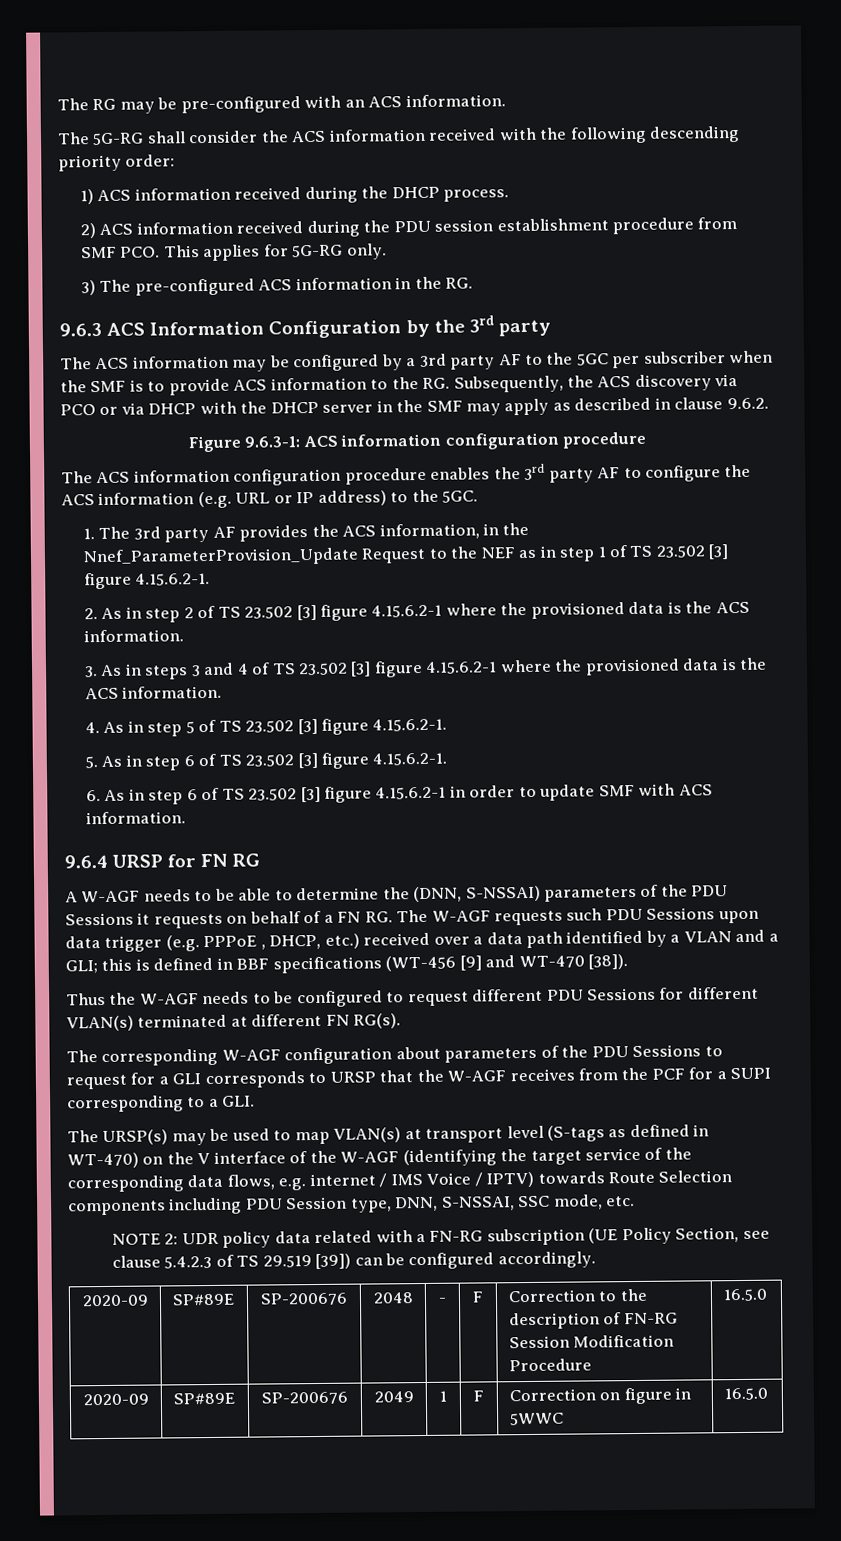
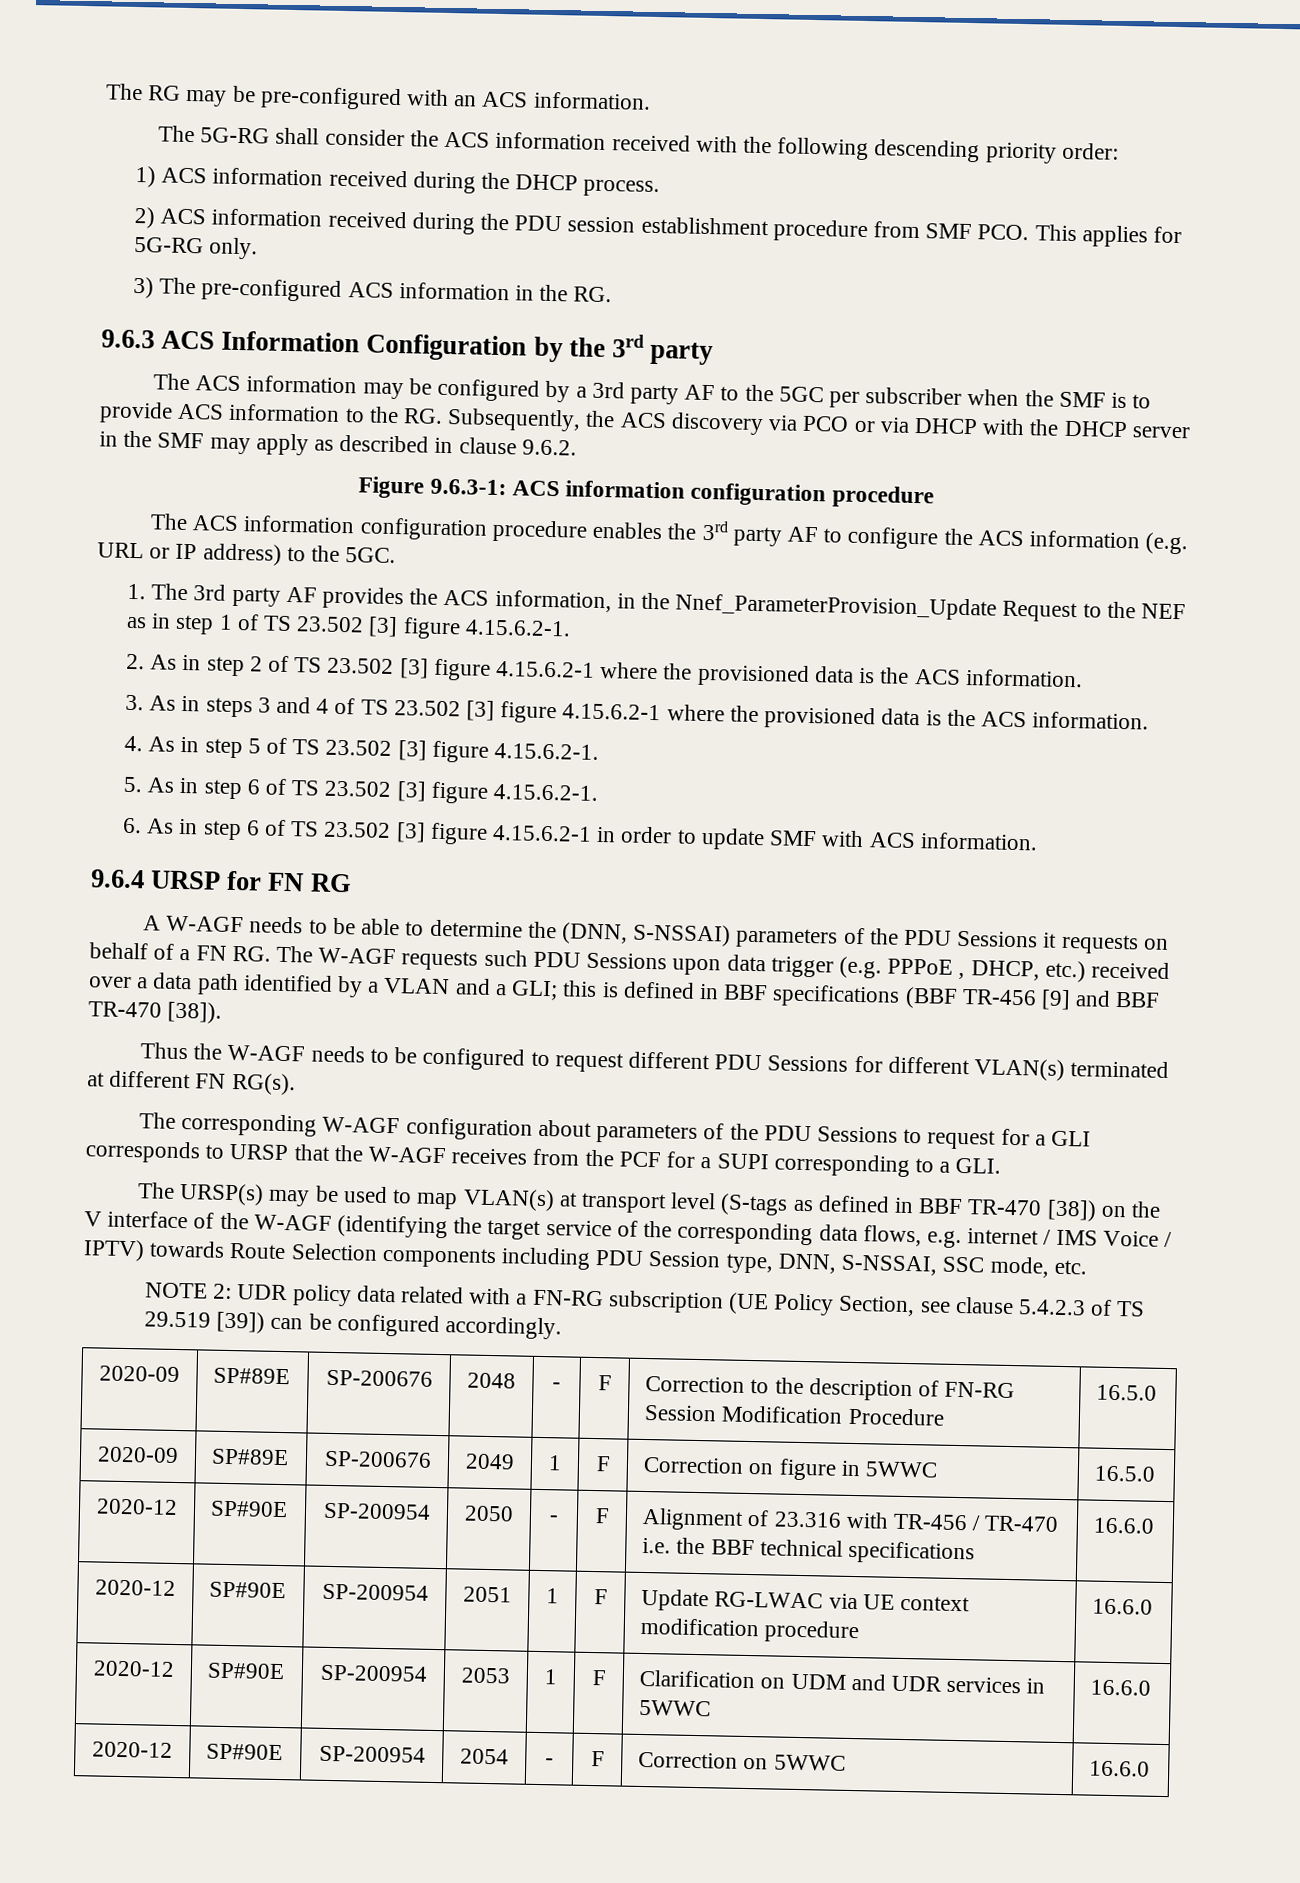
[385,955,585,972] (WT-456 [9] and WT-470 -> [904,986,1161,1011] [88,1001,162,1018] (BBF TR-456 [9] and BBF TR-470
[67,1152,139,1169] WT-470) -> [918,1198,1097,1222] BBF TR-470 [38])
(768, 1394) none -> [96,1498,178,1516] [210,1500,289,1518] [322,1502,431,1520] [464,1505,514,1522] [549,1515,558,1523] [594,1508,610,1524] [642,1507,1060,1532] [642,1537,976,1565] [1093,1517,1156,1534] [95,1579,176,1597] [209,1581,287,1599] [321,1583,429,1601] [463,1586,512,1603] [546,1588,559,1604] [593,1589,608,1605] [641,1588,971,1612] [640,1617,860,1644] [1092,1598,1154,1615] [93,1660,175,1677] [207,1662,286,1680] [319,1664,428,1682] [461,1667,511,1684] [544,1669,558,1685] [591,1670,607,1686] [639,1669,1046,1694] [639,1699,712,1717] [1090,1679,1152,1696] [92,1741,173,1758] [206,1743,284,1761] [318,1745,426,1763] [460,1748,509,1765] [545,1758,554,1766] [590,1751,605,1767] [638,1751,846,1771] [1089,1760,1151,1777] // 2020-12 | SP#90E | SP-200954 | 2050 | - | F | Alignment of 23.316 with TR-456 / TR-470 i.e. the BBF technical specifications | 16.6.0 // 2020-12 | SP#90E | SP-200954 | 2051 | 1 | F | Update RG-LWAC via UE context modification procedure | 16.6.0 // 2020-12 | SP#90E | SP-200954 | 2053 | 1 | F | Clarification on UDM and UDR services in 5WWC | 16.6.0 // 2020-12 | SP#90E | SP-200954 | 2054 | - | F | Correction on 5WWC | 16.6.0

